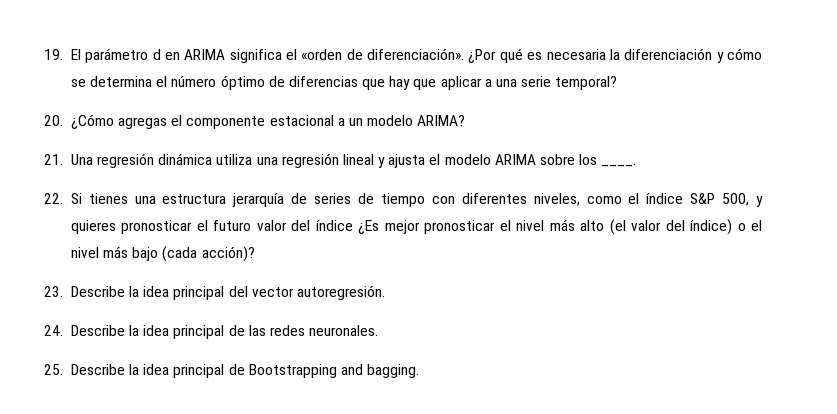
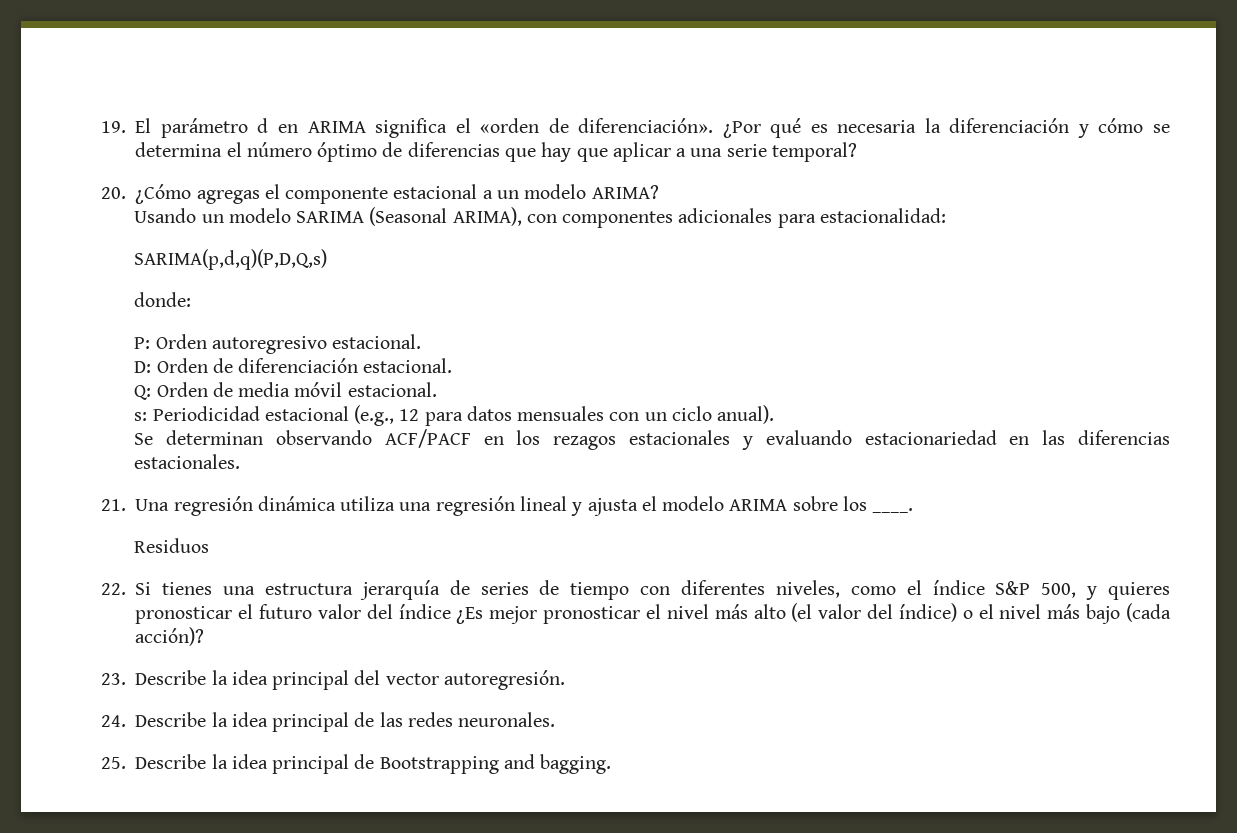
(466, 120) none -> [134,207,946,228] [134,249,328,270] [134,292,192,307] [134,334,422,354] [134,358,453,373] [134,382,437,400] [134,405,775,426] [134,429,1171,450] [134,454,241,469] // Usando un modelo SARIMA (Seasonal ARIMA), con componentes adicionales para estacionalidad: // SARIMA(p,d,q)(P,D,Q,s) // donde: // P: Orden autoregresivo estacional. // D: Orden de diferenciación estacional. // Q: Orden de media móvil estacional. // s: Periodicidad estacional (e.g., 12 para datos mensuales con un ciclo anual). // Se determinan observando ACF/PACF en los rezagos estacionales y evaluando estacionariedad en las diferencias estacionales.
(637, 165) none -> [134,538,210,553] // Residuos

